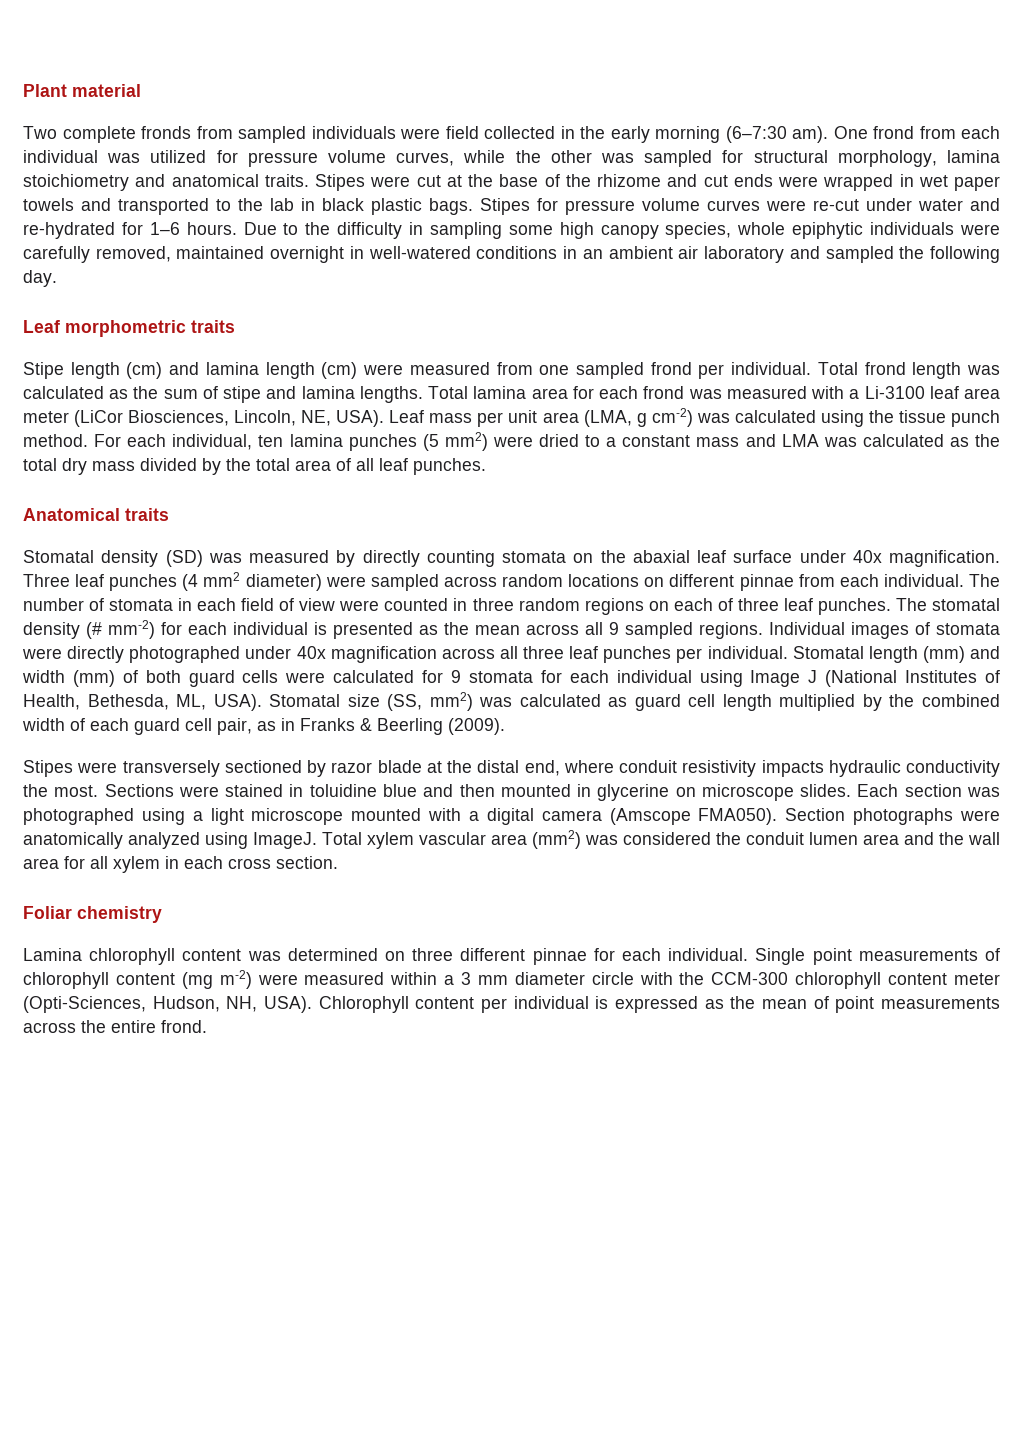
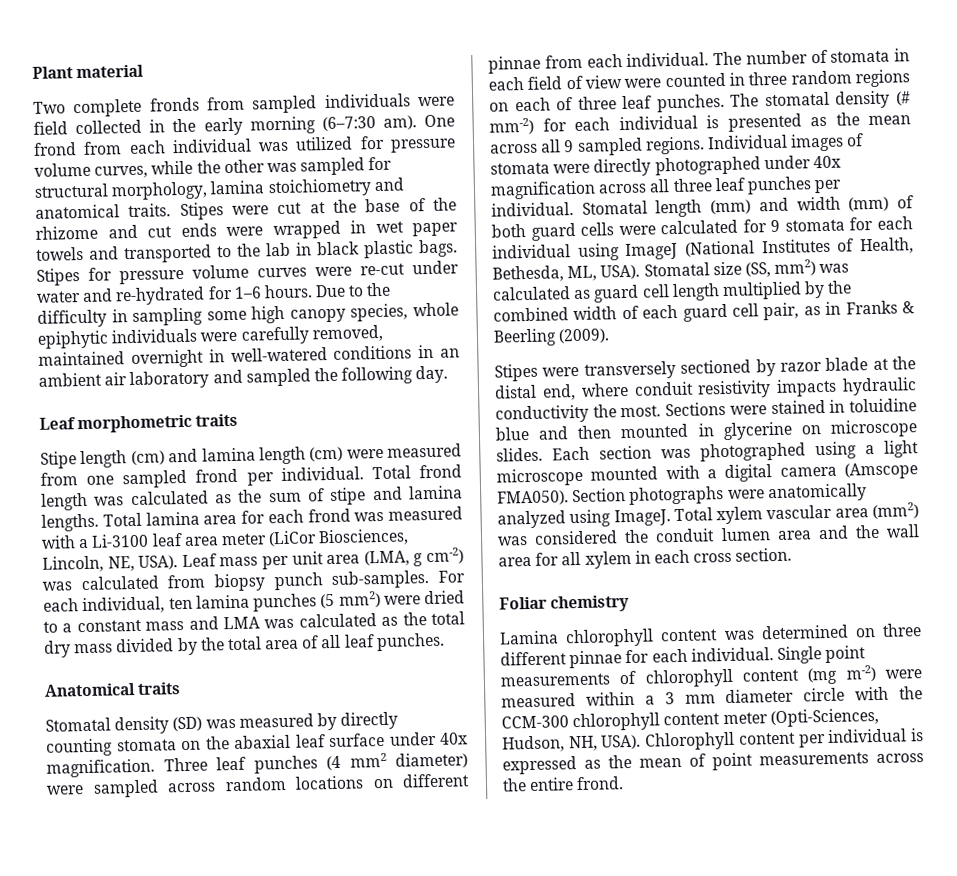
[820,410,1001,427] [23,434,88,447] using the tissue punch method. -> [167,570,431,592] from biopsy punch sub-samples.
[750,670,818,687] Image J -> [625,242,679,260] ImageJ

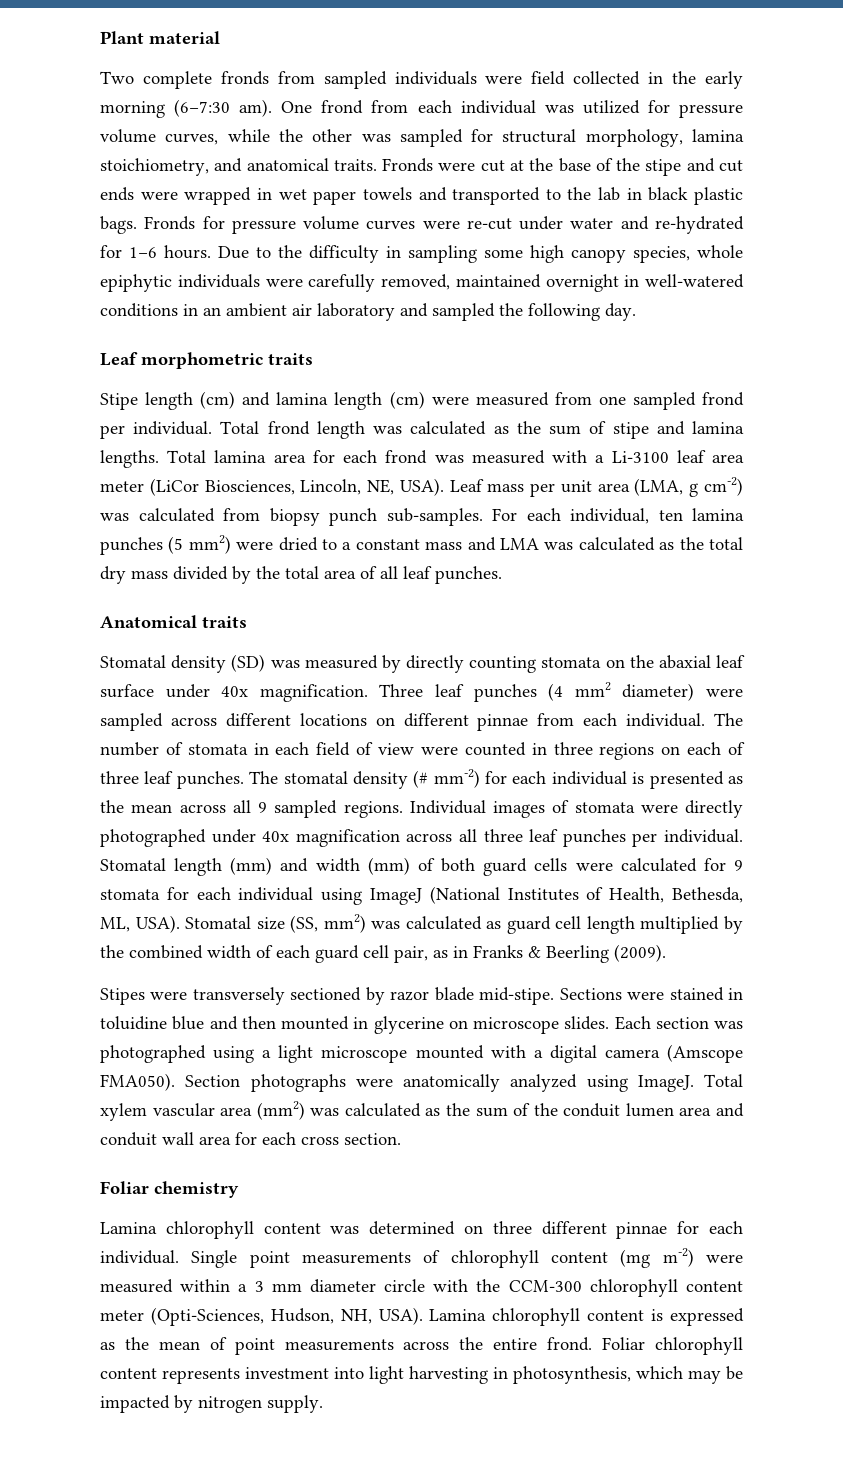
[267,178,372,198] stoichiometry -> [100,158,209,176] stoichiometry,
[179,202,224,221] Stipes -> [382,158,434,172] Fronds
[35,225,98,240] rhizome -> [645,159,682,176] stipe
[36,268,80,286] Stipes -> [144,216,196,230] Fronds
[224,776,287,792] random -> [225,713,291,727] different
[790,70,852,85] random -> (593, 748) none
[872,356,916,371] [494,377,917,401] [495,404,662,424] at the distal end, where conduit resistivity impacts hydraulic conductivity the most. -> [479,987,555,1005] mid-stipe.
[534,530,619,545] considered -> [344,1103,531,1117] calculated as the sum of
[854,524,880,539] the -> [100,1132,157,1146] conduit
[561,550,651,569] all xylem in -> (257, 1138) none
[645,728,908,751] Chlorophyll content per individual -> [429,1308,645,1326] Lamina chlorophyll content
(625, 783) none -> [602,1337,744,1355] [100,1366,743,1384] [100,1395,323,1413] Foliar chlorophyll content represents investment into light harvesting in photosynthesis, which may be impacted by nitrogen supply.

